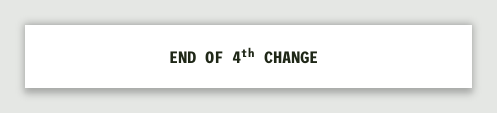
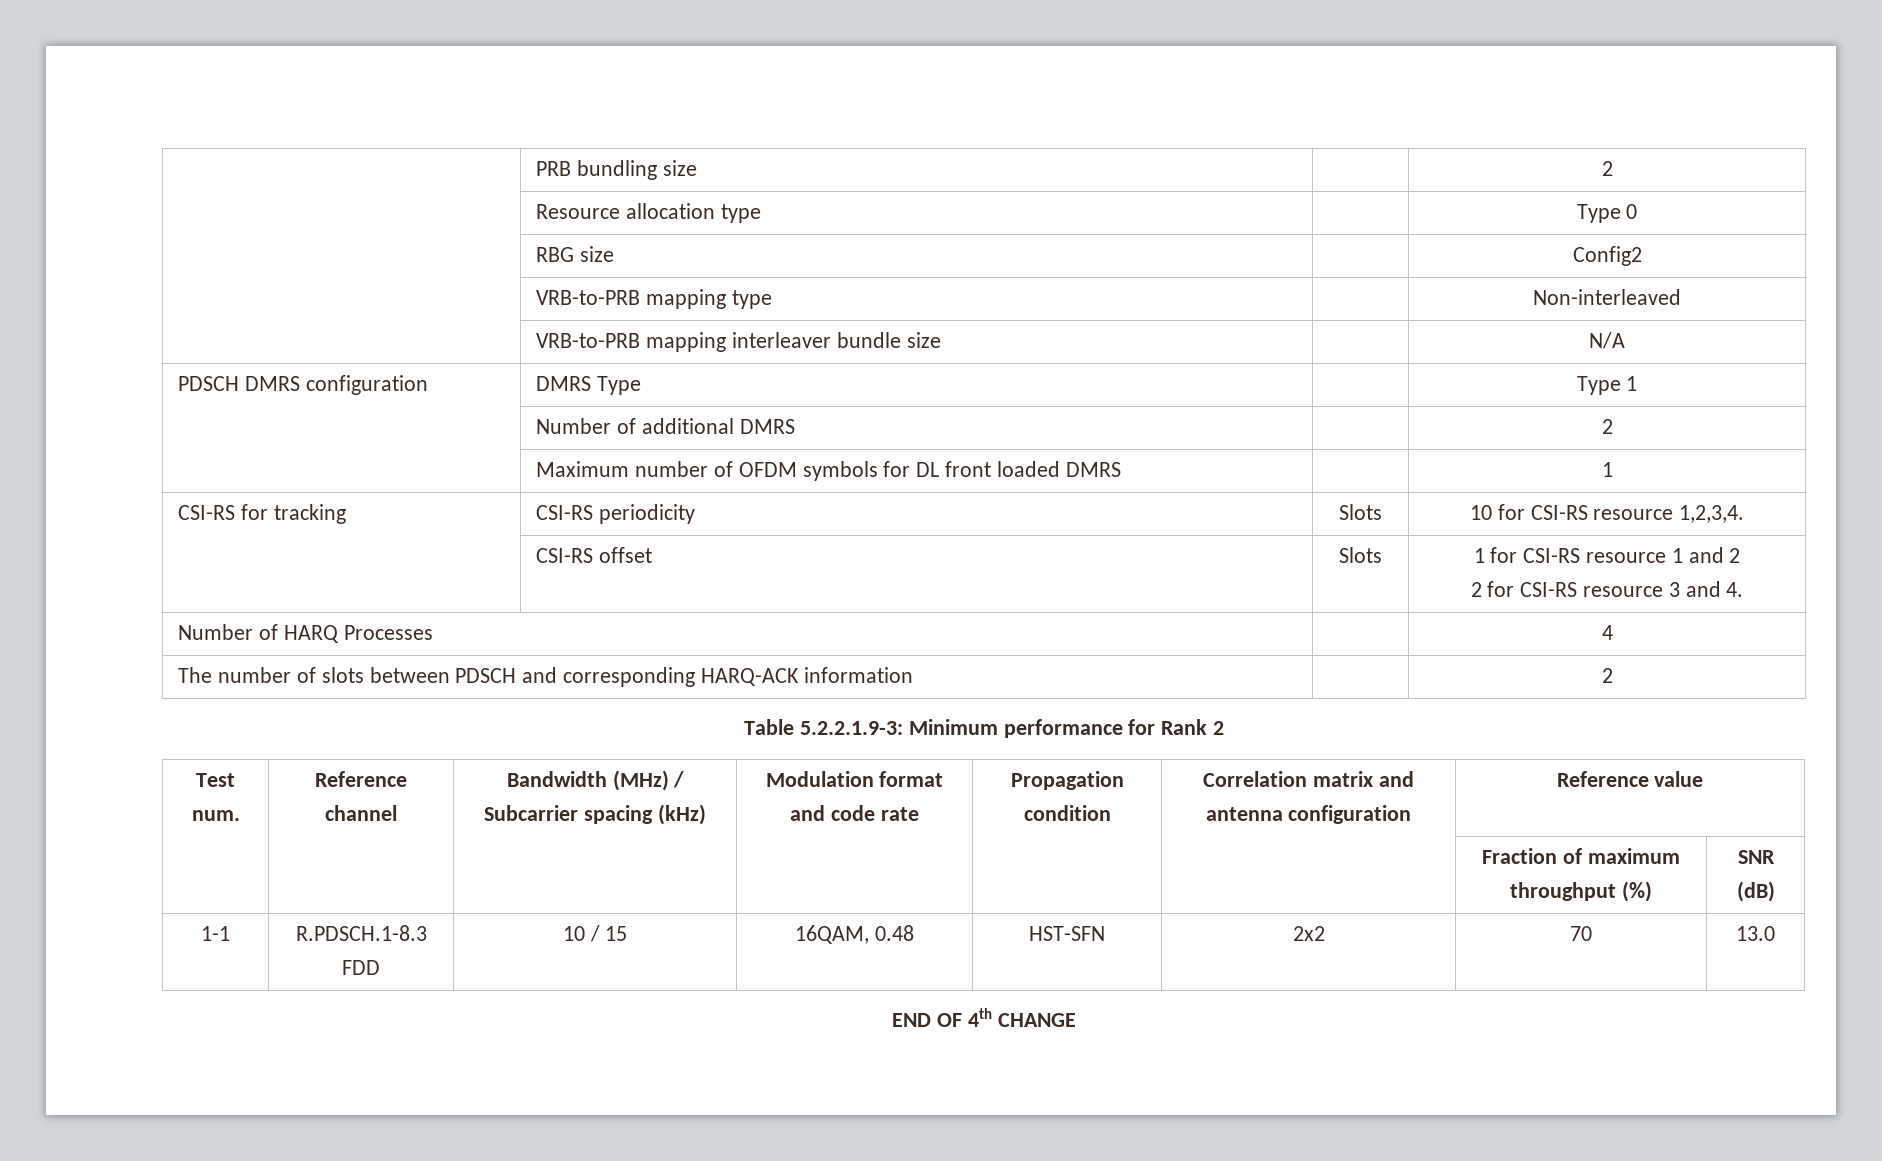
(168, 57) none -> [536,160,698,180] [1601,161,1613,176] [536,203,762,223] [1576,204,1638,223] [536,246,615,262] [1572,246,1642,266] [536,289,773,309] [1533,289,1681,305] [536,332,941,352] [1589,332,1625,349] [178,375,429,395] [536,376,642,395] [1576,376,1638,395] [536,418,795,434] [1601,419,1613,434] [536,461,1121,481] [1601,462,1613,477] [178,504,347,524] [536,504,696,524] [1339,504,1382,520] [1469,504,1745,523] [536,547,653,563] [1339,547,1382,563] [1473,547,1741,563] [1470,581,1744,597] [178,624,433,643] [1601,625,1613,640] [178,667,913,687] [1601,668,1613,683] [744,719,1224,738] [196,773,235,787] [191,810,240,821] [315,771,407,787] [325,805,397,821] [506,770,685,791] [484,804,706,825] [765,771,944,787] [790,805,919,821] [1010,771,1124,790] [1023,805,1111,821] [1203,771,1414,787] [1205,805,1412,824] [1556,771,1704,787] [1482,848,1680,864] [1510,881,1652,902] [1737,850,1775,864] [1736,881,1775,902] [201,926,230,941] [295,925,427,941] [342,960,380,975] [562,925,628,942] [795,925,914,944] [1029,926,1105,941] [1292,926,1325,941] [1570,926,1592,941] [1736,926,1775,941] | PRB bundling size | | 2 // | Resource allocation type | | Type 0 // | RBG size | | Config2 // | VRB-to-PRB mapping type | | Non-interleaved // | VRB-to-PRB mapping interleaver bundle size | | N/A // PDSCH DMRS configuration | DMRS Type | | Type 1 // | Number of additional DMRS | | 2 // | Maximum number of OFDM symbols for DL front loaded DMRS | | 1 // CSI-RS for tracking | CSI-RS periodicity | Slots | 10 for CSI-RS resource 1,2,3,4. // | CSI-RS offset | Slots | 1 for CSI-RS resource 1 and 2 // 2 for CSI-RS resource 3 and 4. // Number of HARQ Processes | | 4 // The number of slots between PDSCH and corresponding HARQ-ACK information | | 2 // Table 5.2.2.1.9-3: Minimum performance for Rank 2 // Test num. | Reference channel | Bandwidth (MHz) / Subcarrier spacing (kHz) | Modulation format and code rate | Propagation condition | Correlation matrix and antenna configuration | Reference value // | | | | | | Fraction of maximum throughput (%) | SNR (dB) // 1-1 | R.PDSCH.1-8.3 FDD | 10 / 15 | 16QAM, 0.48 | HST-SFN | 2x2 | 70 | 13.0 //

